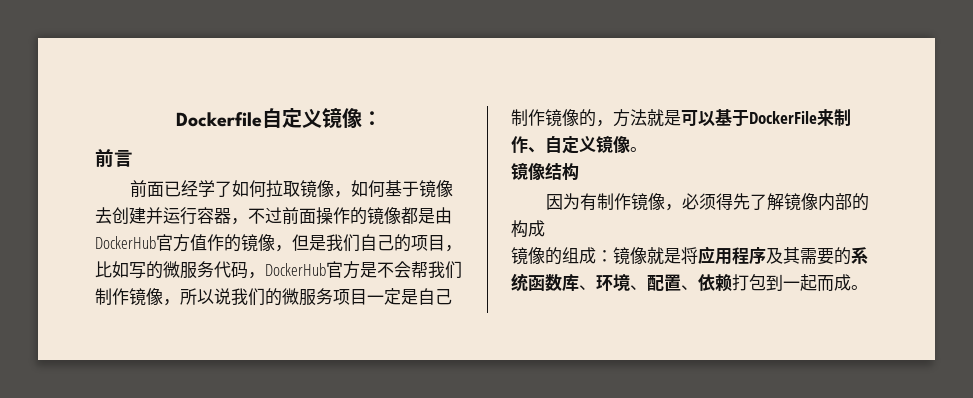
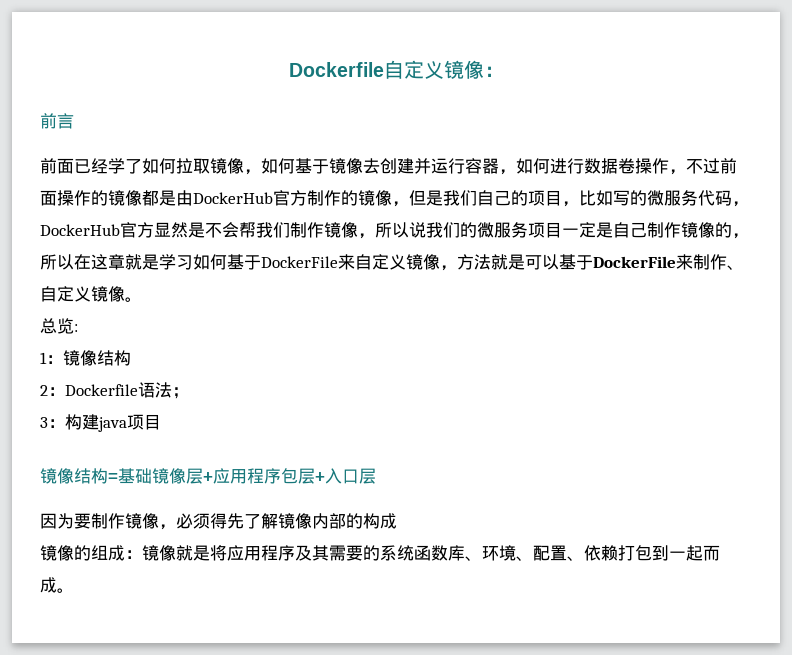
(248, 221) none -> [516,158,686,175] 如何进行数据卷操作，
[190,234,207,251] 值 -> [307,190,324,206] 制
(360, 270) none -> [154,222,188,238] 显然
(613, 123) none -> [40,254,457,271] 所以在这章就是学习如何基于DockerFile来自定义镜像，
[511,162,579,180] 镜像结构 -> [40,318,78,334] [40,350,131,366] [40,382,189,399] [40,414,161,432] [40,468,376,484] 总览: // 1：镜像结构 // 2：Dockerfile语法； // 3：构建java项目 // 镜像结构=基础镜像层+应用程序包层+入口层
[579,193,597,211] 有 -> [74,513,91,529] 要

